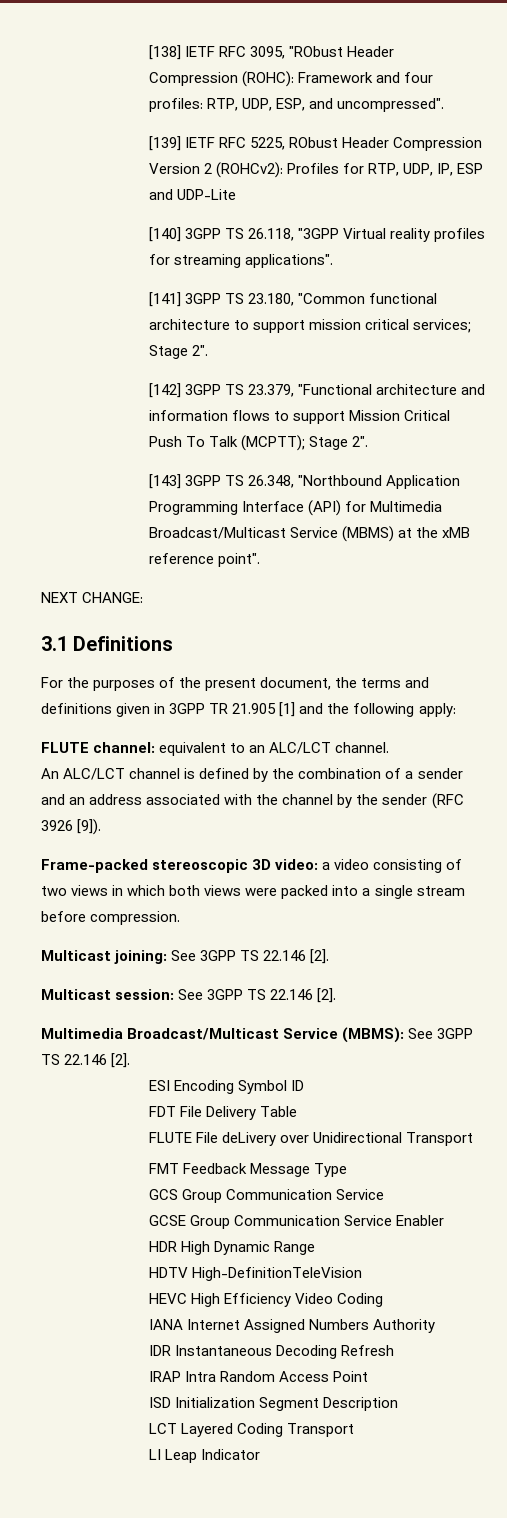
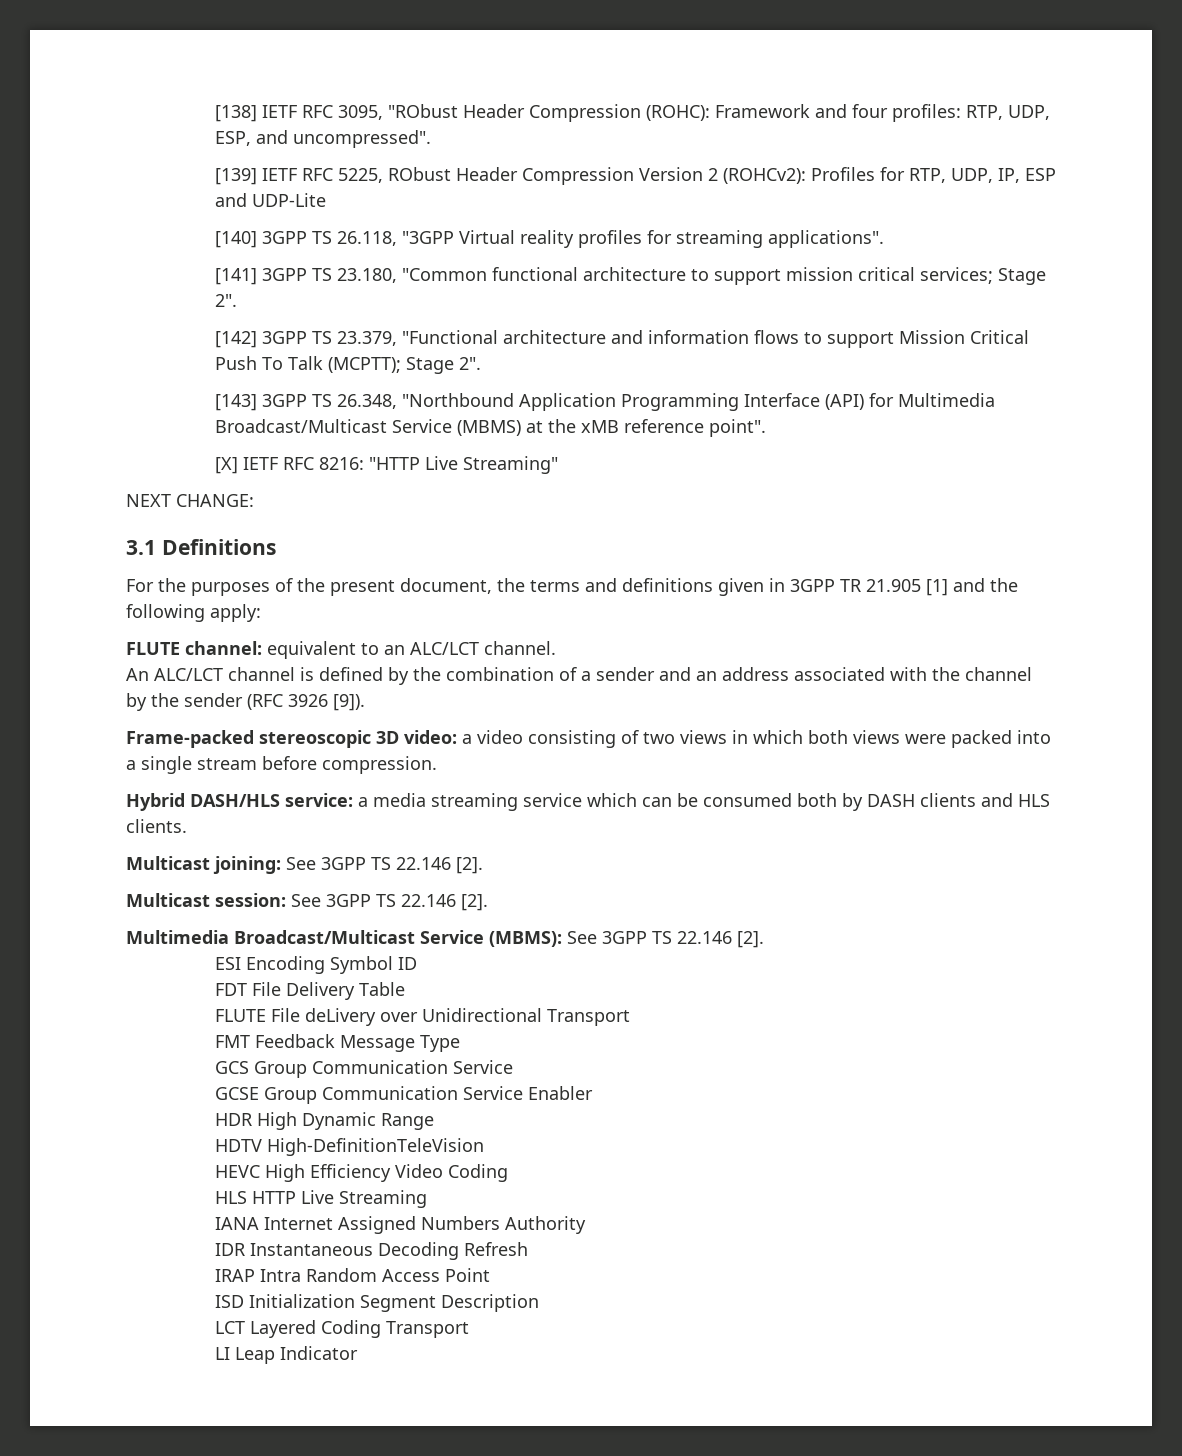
(260, 560) none -> [214,456,558,474] // [X] IETF RFC 8216: "HTTP Live Streaming"
(181, 918) none -> [126,793,1050,811] [126,819,187,833] // Hybrid DASH/HLS service: a media streaming service which can be consumed both by DASH clients and HLS clients.
(383, 1300) none -> [214,1190,427,1208] // HLS HTTP Live Streaming

